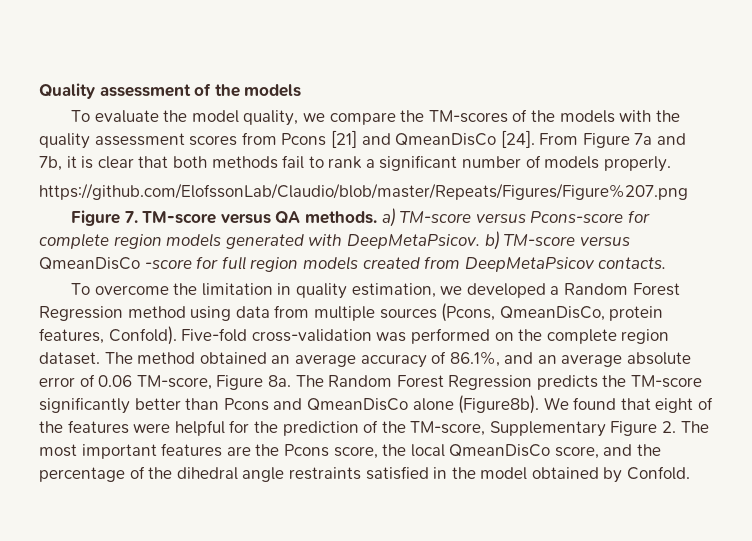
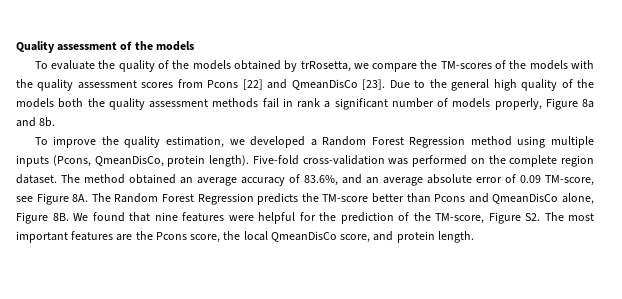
[191,110,299,126] model quality, -> [118,60,351,72] quality of the models obtained by trRosetta,
[330,130,687,148] [39,156,207,171] [21] and QmeanDisCo [24]. From Figure 7a and 7b, it is clear that both -> [242,79,595,91] [16,98,208,110] [22] and QmeanDisCo [23]. Due to the general high quality of the models both the quality assessment
[308,156,324,168] to -> [282,98,293,107] in
[603,156,671,172] [39,183,688,200] [71,208,651,227] [39,231,630,250] [39,256,667,272] [71,283,292,296] properly. // https://github.com/ElofssonLab/Claudio/blob/master/Repeats/Figures/Figure%207.png // Figure 7. TM-score versus QA methods. a) TM-score versus Pcons-score for complete region models generated with DeepMetaPsicov. b) TM-score versus QmeanDisCo -score for full region models created from DeepMetaPsicov contacts. // To overcome the limitation in -> [494,98,594,110] [16,117,56,127] [34,136,119,148] properly, Figure 8a and 8b. // To improve the
[235,305,437,321] data from multiple sources -> [551,136,594,148] [16,155,49,167] multiple inputs
[39,326,177,345] features, Confold). -> [209,155,249,167] length).
[449,351,500,367] 86.1%, -> [304,175,338,186] 83.6%,
[98,375,291,390] 0.06 TM-score, Figure 8a. -> [520,175,594,186] [16,193,89,205] 0.09 TM-score, see Figure 8A.
[39,397,130,414] significantly -> (369, 198) none
[412,395,714,414] [39,421,63,433] alone (Figure8b). We found that eight of the -> [562,193,595,205] [16,212,178,224] alone, Figure 8B. We found that nine
[489,421,677,437] Supplementary Figure 2. -> [488,212,540,224] Figure S2.
[637,444,662,456] [39,466,691,483] the percentage of the dihedral angle restraints satisfied in the model obtained by Confold. -> [396,231,474,243] protein length.

